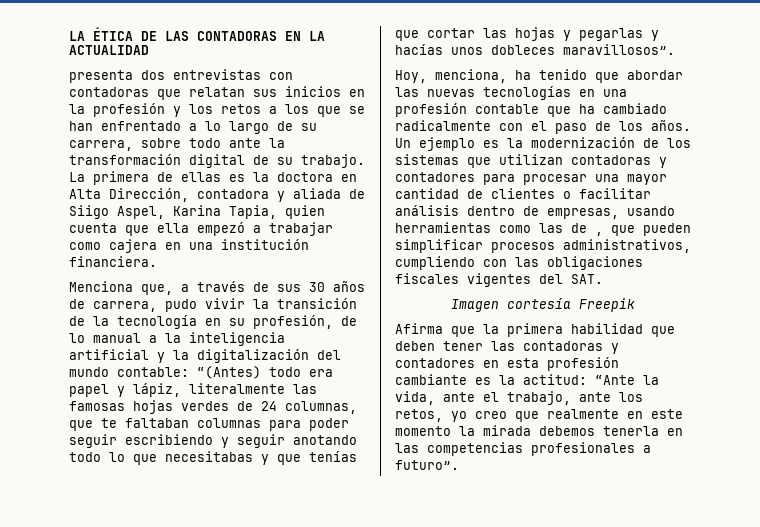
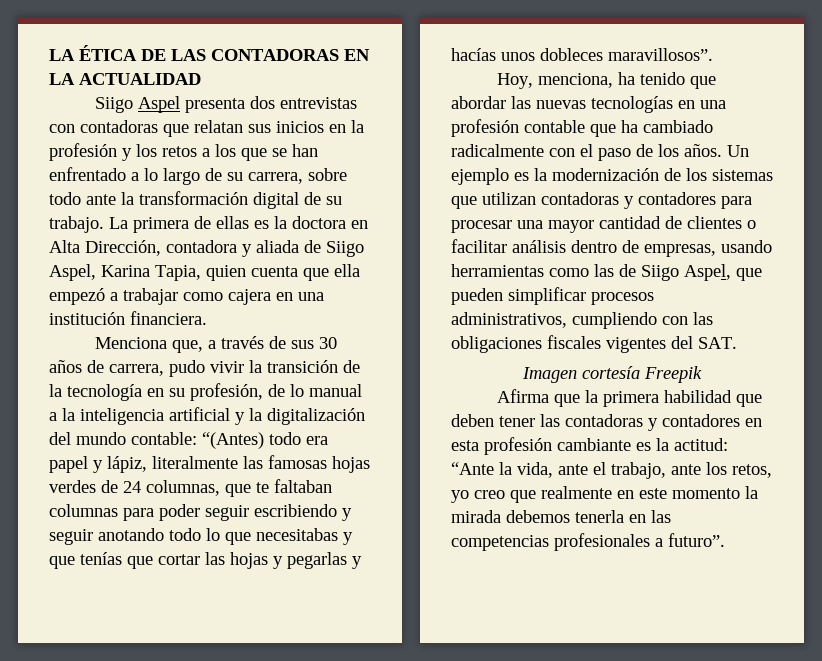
(149, 50) none -> [95,96,181,113] Siigo Aspel
[595,232,603,236] , -> [641,264,731,281] Siigo Aspel,

